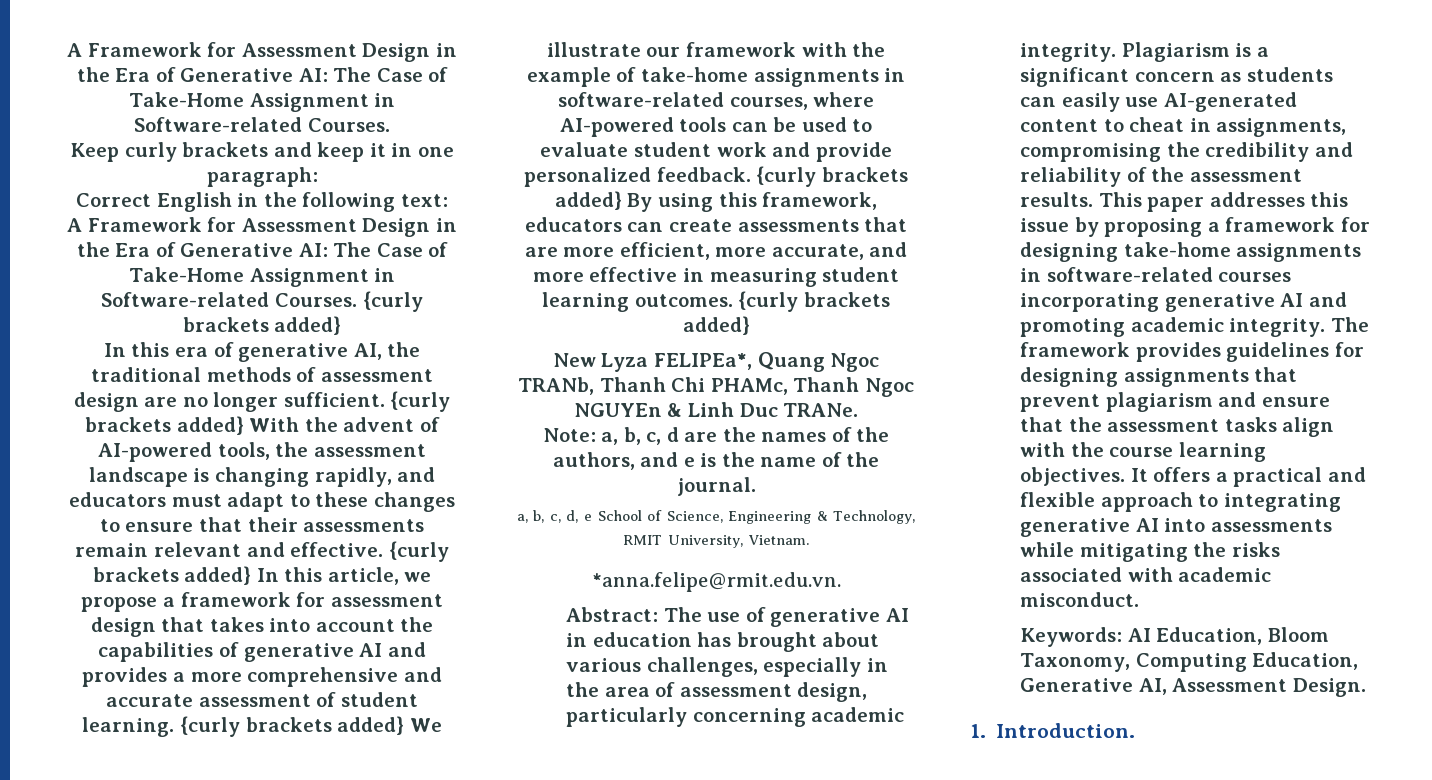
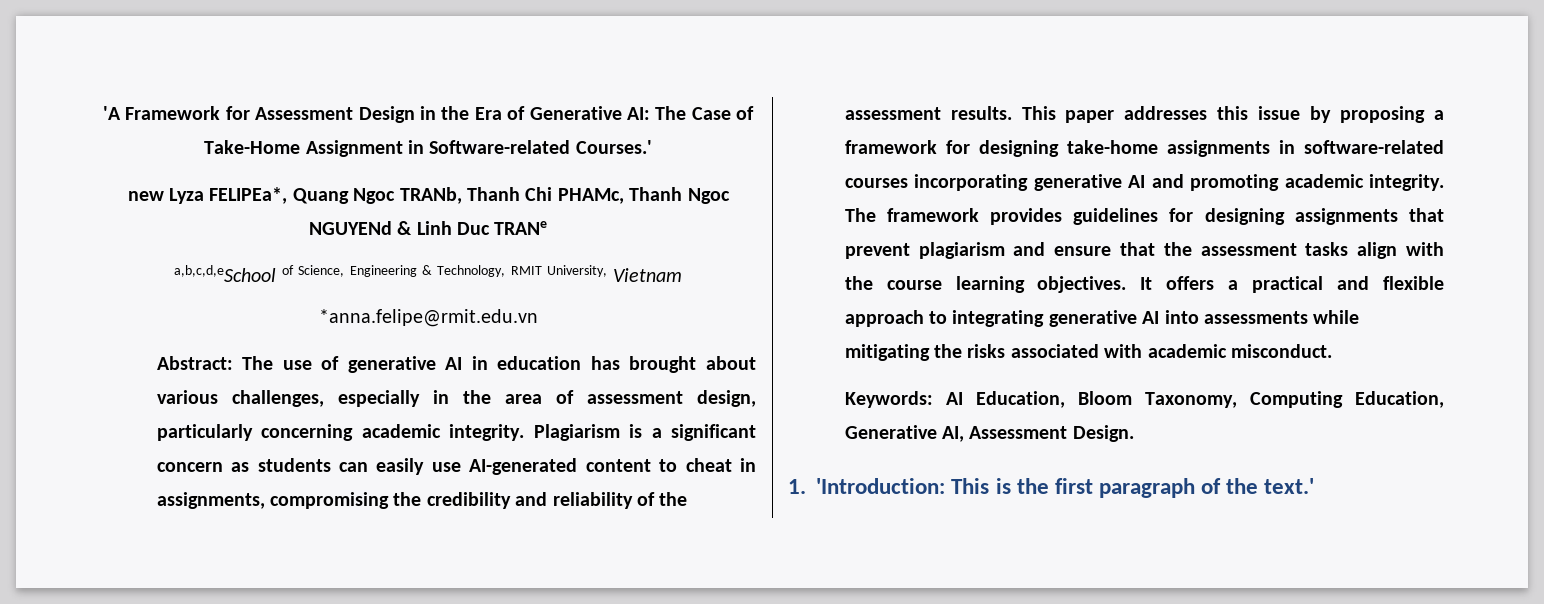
[67,43,83,57] A -> [102,106,121,120] 'A
[307,118,390,132] [70,142,454,162] [206,167,318,187] [76,192,448,212] [67,217,457,237] [76,242,449,257] [128,267,396,287] [101,291,423,312] [182,316,342,335] [103,342,421,362] [91,367,433,382] [73,391,451,412] [85,416,440,435] [98,442,426,462] [88,467,436,487] [69,492,455,512] [99,517,425,532] [75,541,449,562] [92,566,432,585] [81,592,443,612] [90,617,434,637] [98,642,426,662] [82,667,442,687] [106,692,418,707] [82,716,442,737] [546,42,886,57] [526,67,906,87] [557,92,875,110] [559,117,873,137] [540,142,892,162] [524,166,908,187] [554,191,878,212] [524,217,908,232] [524,242,908,260] [532,267,900,287] [542,291,890,312] [682,316,750,335] [552,353,596,367] Courses. // Keep curly brackets and keep it in one paragraph: // Correct English in the following text: // A Framework for Assessment Design in the Era of Generative AI: The Case of Take-Home Assignment in Software-related Courses. {curly brackets added} // In this era of generative AI, the traditional methods of assessment design are no longer sufficient. {curly brackets added} With the advent of AI-powered tools, the assessment landscape is changing rapidly, and educators must adapt to these changes to ensure that their assessments remain relevant and effective. {curly brackets added} In this article, we propose a framework for assessment design that takes into account the capabilities of generative AI and provides a more comprehensive and accurate assessment of student learning. {curly brackets added} We illustrate our framework with the example of take-home assignments in software-related courses, where AI-powered tools can be used to evaluate student work and provide personalized feedback. {curly brackets added} By using this framework, educators can create assessments that are more efficient, more accurate, and more effective in measuring student learning outcomes. {curly brackets added} // New -> [575,140,652,154] [127,191,164,201] Courses.' // new
[573,403,662,417] NGUYEn -> [308,221,392,235] NGUYENd
[783,403,859,417] [542,427,890,445] [552,452,880,470] [676,477,756,496] [516,510,642,523] TRANe. // Note: a, b, c, d are the names of the authors, and e is the name of the journal. // a, b, c, d, e School -> [494,221,548,235] [174,265,277,282] TRANe // a,b,c,d,eSchool
[747,535,809,545] [591,572,841,592] Vietnam. // *anna.felipe@rmit.edu.vn. -> [612,268,682,282] [318,309,538,327] Vietnam // *anna.felipe@rmit.edu.vn
[996,723,1136,738] Introduction. -> [816,478,1314,498] 'Introduction: This is the first paragraph of the text.'

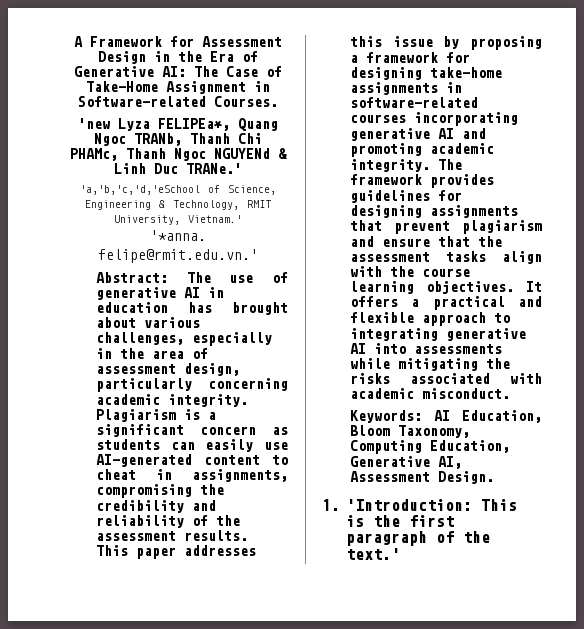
[102,106,121,120] 'A -> [74,36,83,47] A
[575,140,652,154] [127,191,164,201] Courses.' // new -> [214,96,278,107] [78,118,110,129] Courses. // 'new
[494,221,548,235] [174,265,277,282] TRANe // a,b,c,d,eSchool -> [186,163,242,174] [80,185,200,195] TRANe.' // 'a,'b,'c,'d,'eSchool
[612,268,682,282] [318,309,538,327] Vietnam // *anna.felipe@rmit.edu.vn -> [188,215,242,223] [150,230,206,241] [98,249,258,263] Vietnam.' // '*anna. // felipe@rmit.edu.vn.'

